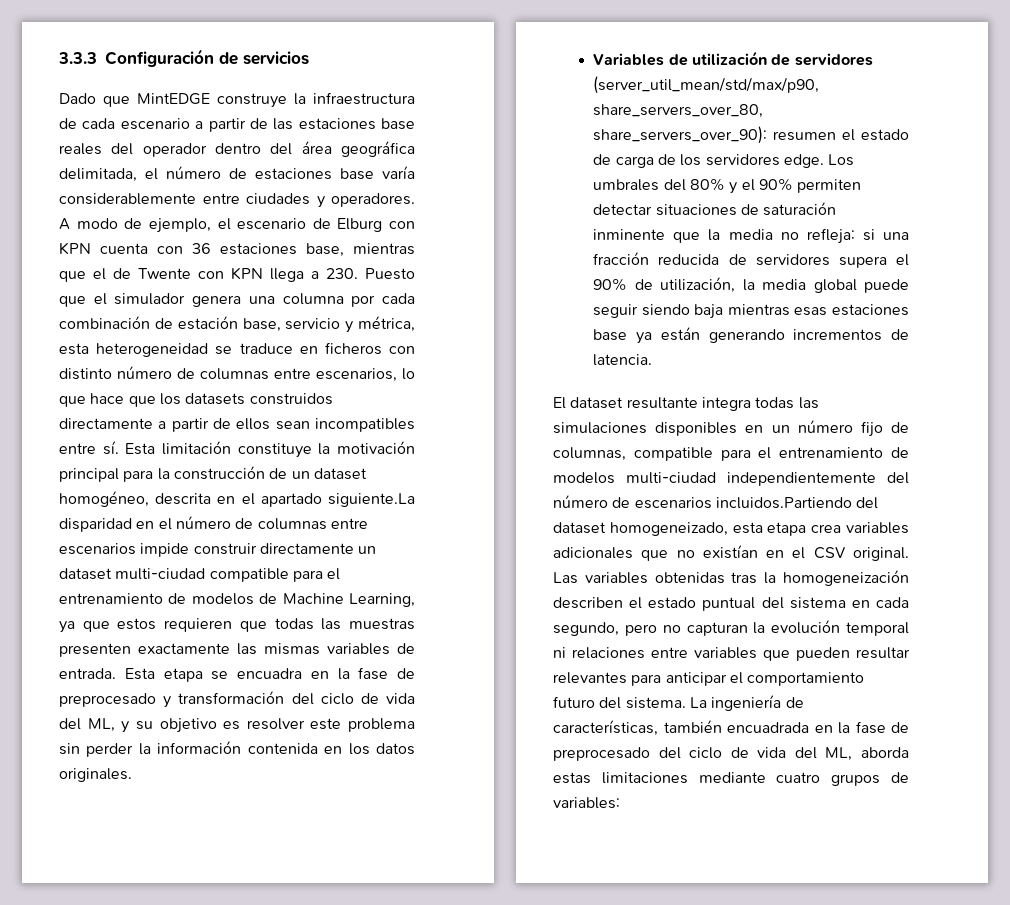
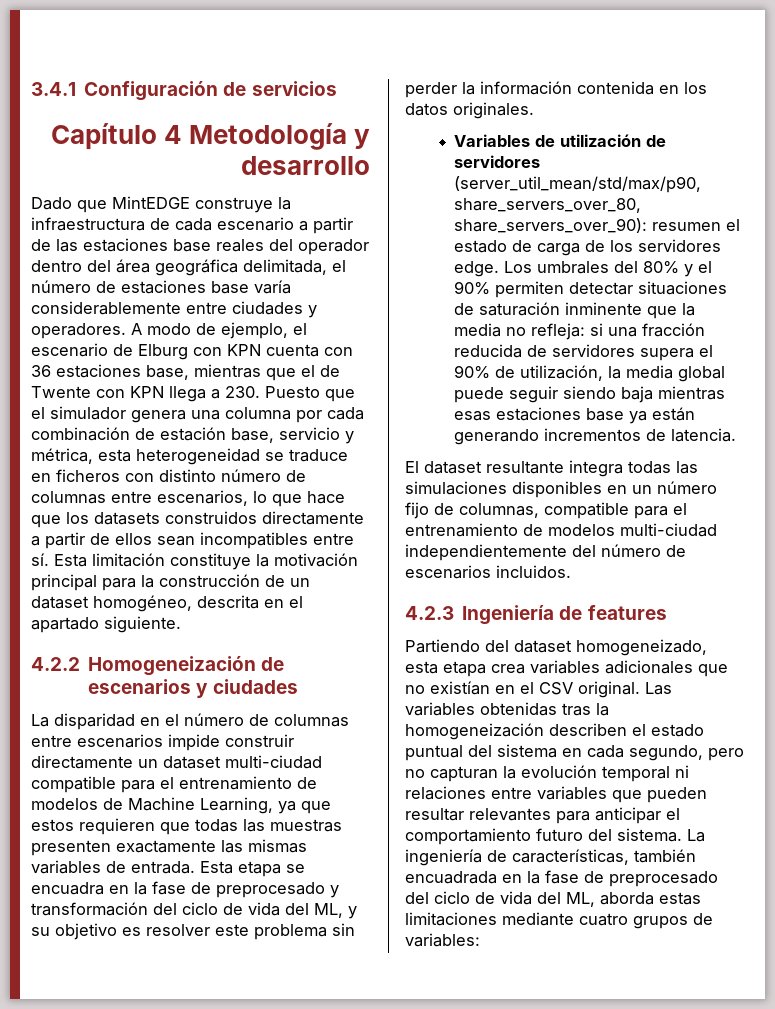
[58,52,97,64] 3.3.3 -> [31,82,76,96] 3.4.1
(309, 58) none -> [50,123,370,150] [241,156,370,175] // Capítulo 4 Metodología y desarrollo
[328,493,416,507] siguiente.La -> [104,616,181,633] [31,656,285,676] [88,679,298,698] [31,714,49,727] siguiente. // 4.2.2 Homogeneización de escenarios y ciudades // La
[715,497,852,509] incluidos.Partiendo -> [496,565,571,578] [405,605,667,625] [405,639,480,653] incluidos. // 4.2.3 Ingeniería de features // Partiendo

